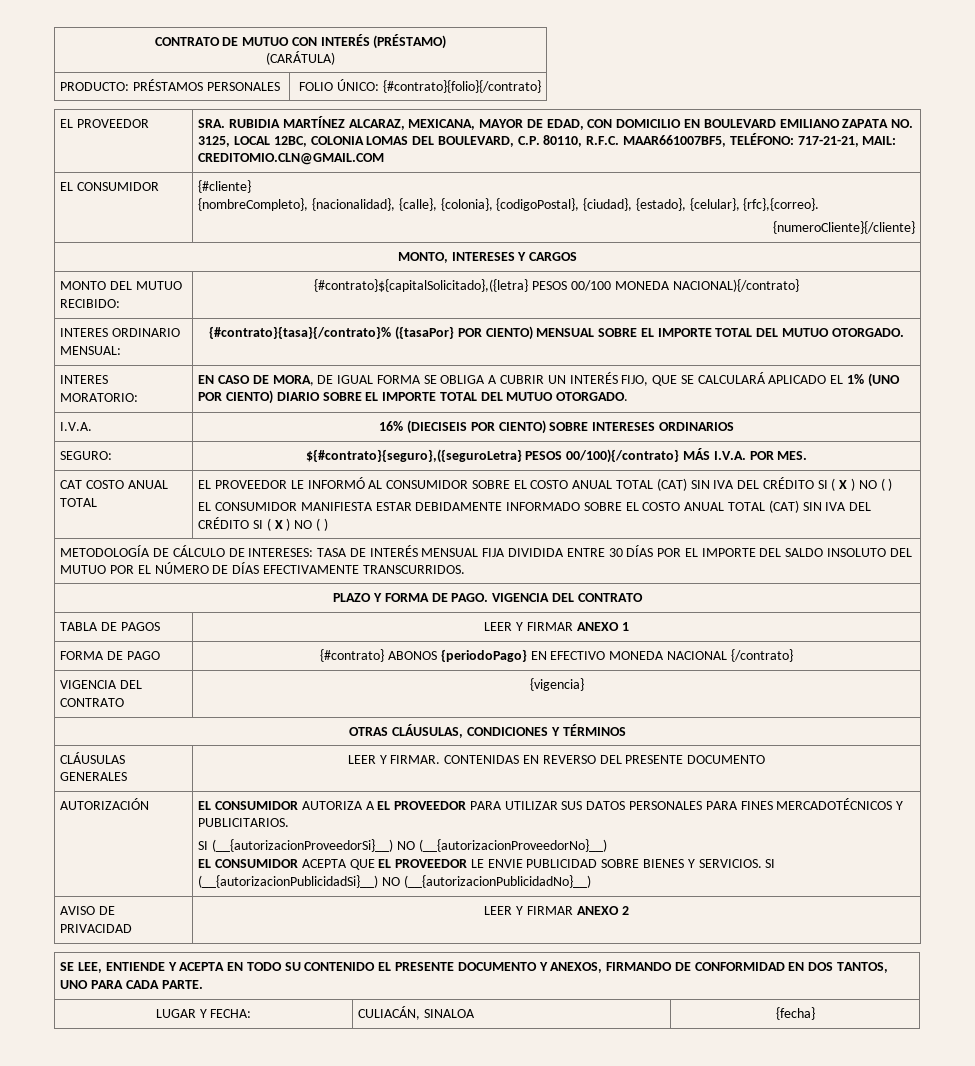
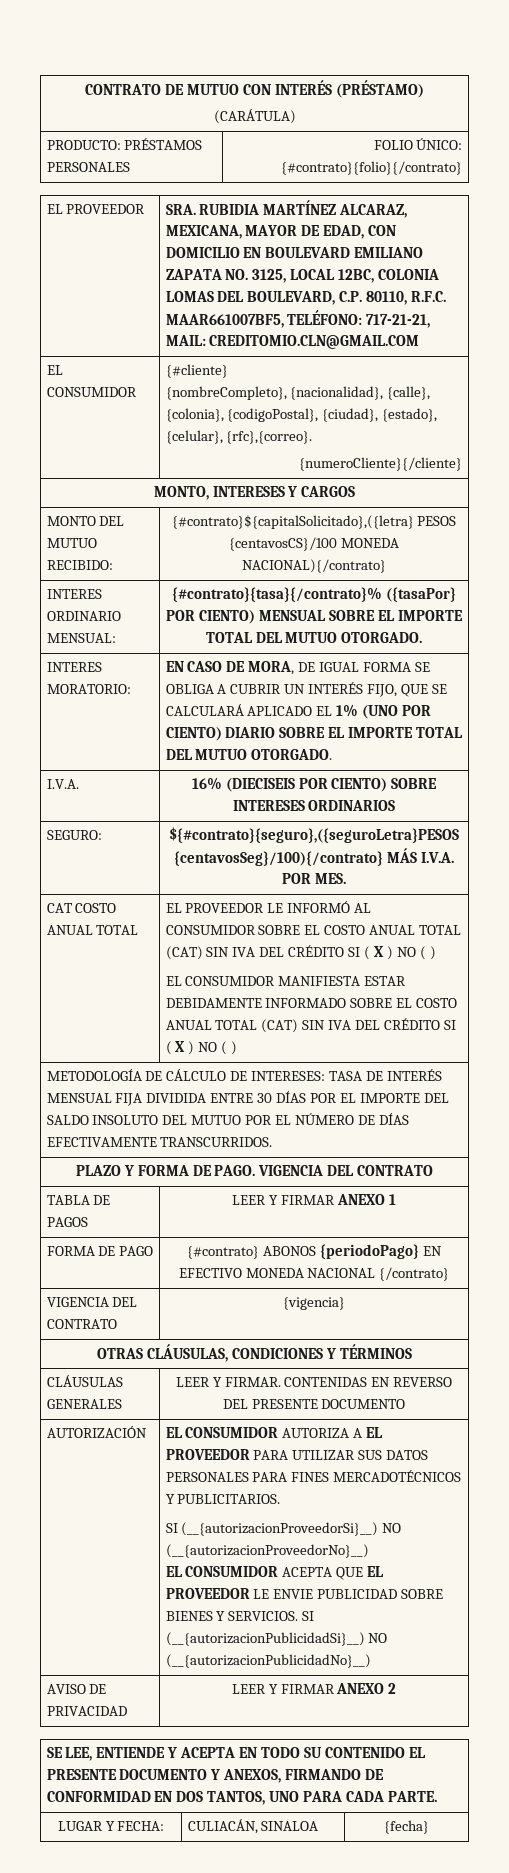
[570,280,611,291] 00/100 -> [229,537,338,551] {centavosCS}/100
[305,449,680,463] ${#contrato}{seguro},({seguroLetra} PESOS 00/100){/contrato} -> [169,827,459,843] [174,851,384,866] ${#contrato}{seguro},({seguroLetra}PESOS {centavosSeg}/100){/contrato}

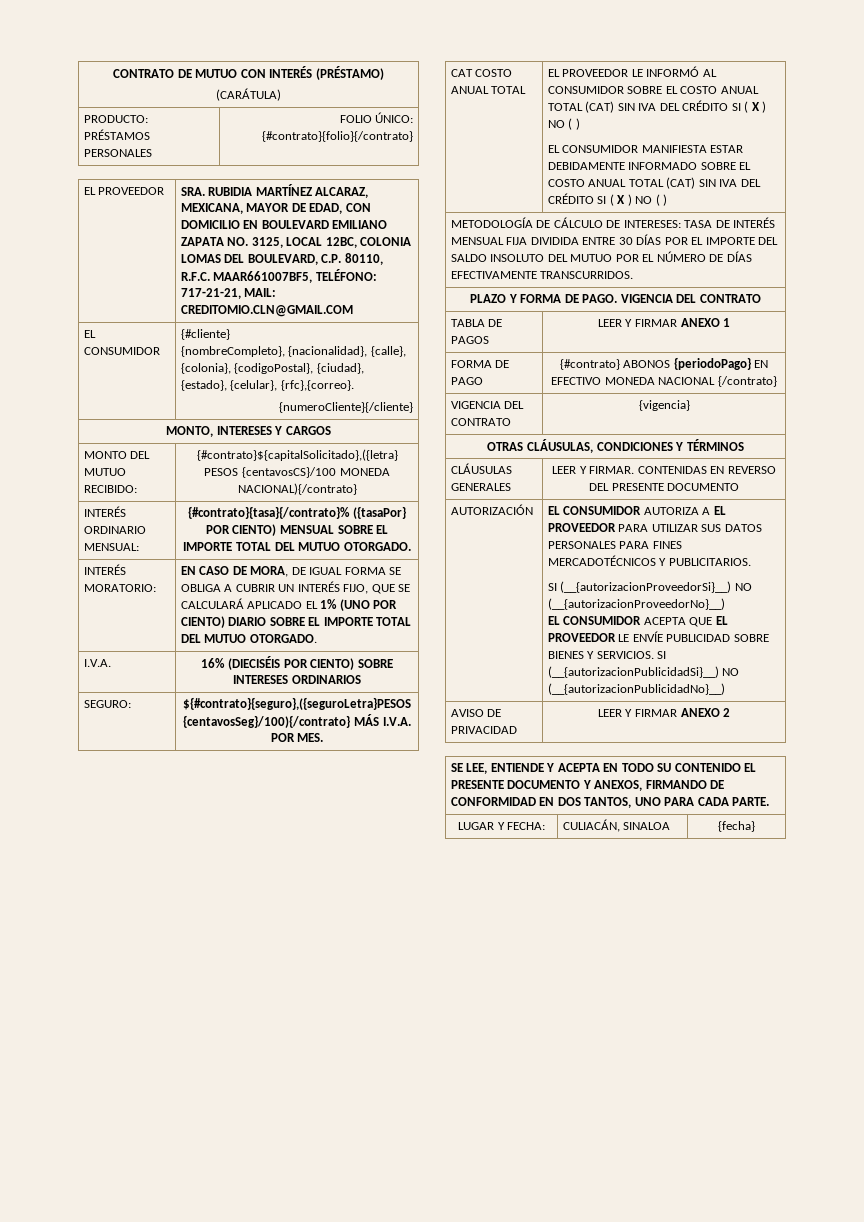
[46,589,102,599] INTERES -> [83,506,126,517] INTERÉS
[46,662,102,672] INTERES -> [83,564,126,575] INTERÉS
[225,778,295,792] (DIECISEIS -> [227,656,280,670] (DIECISÉIS
[273,1589,314,1599] ENVIE -> [632,631,663,642] ENVÍE

